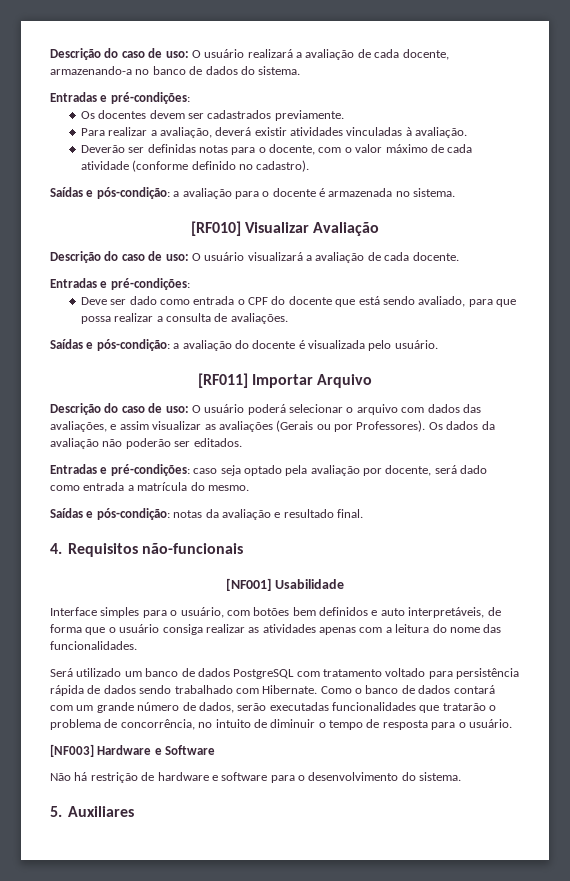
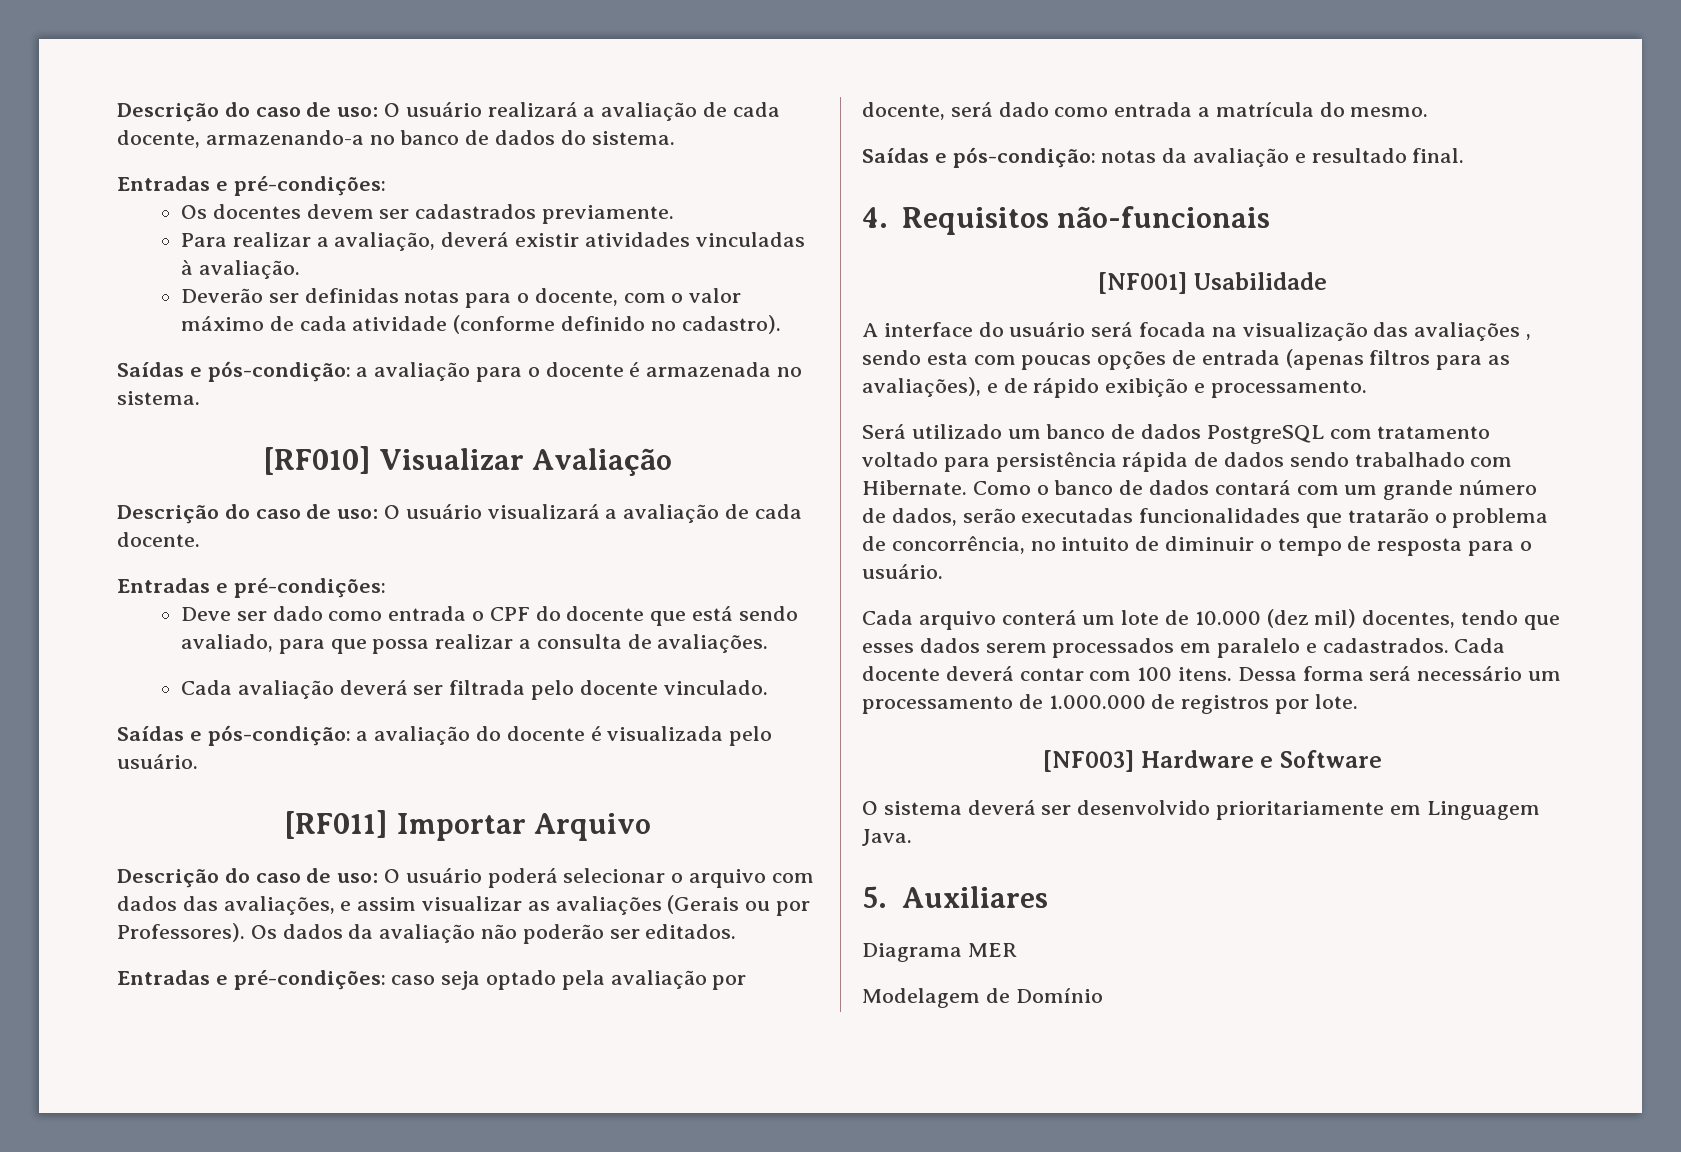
(288, 318) none -> [180,680,768,700] // Cada avaliação deverá ser filtrada pelo docente vinculado.
[50,607,501,618] [50,624,502,635] [50,641,137,650] Interface simples para o usuário, com botões bem definidos e auto interpretáveis, de forma que o usuário consiga realizar as atividades apenas com a leitura do nome das funcionalidades. -> [862,322,1532,341] [862,349,1511,370] [862,377,1367,398] A interface do usuário será focada na visualização das avaliações , sendo esta com poucas opções de entrada (apenas filtros para as avaliações), e de rápido exibição e processamento.
[50,744,216,757] [50,772,462,783] [50,806,135,817] [NF003] Hardware e Software // Não há restrição de hardware e software para o desenvolvimento do sistema. // 5. Auxiliares -> [862,609,1560,630] [862,638,1506,658] [862,666,1562,681] [862,694,1358,714] [1043,750,1382,772] [862,800,1540,820] [862,829,912,846] [862,886,1049,908] [862,943,1017,962] [862,988,1103,1008] Cada arquivo conterá um lote de 10.000 (dez mil) docentes, tendo que esses dados serem processados em paralelo e cadastrados. Cada docente deverá contar com 100 itens. Dessa forma será necessário um processamento de 1.000.000 de registros por lote. // [NF003] Hardware e Software // O sistema deverá ser desenvolvido prioritariamente em Linguagem Java. // 5. Auxiliares // Diagrama MER // Modelagem de Domínio

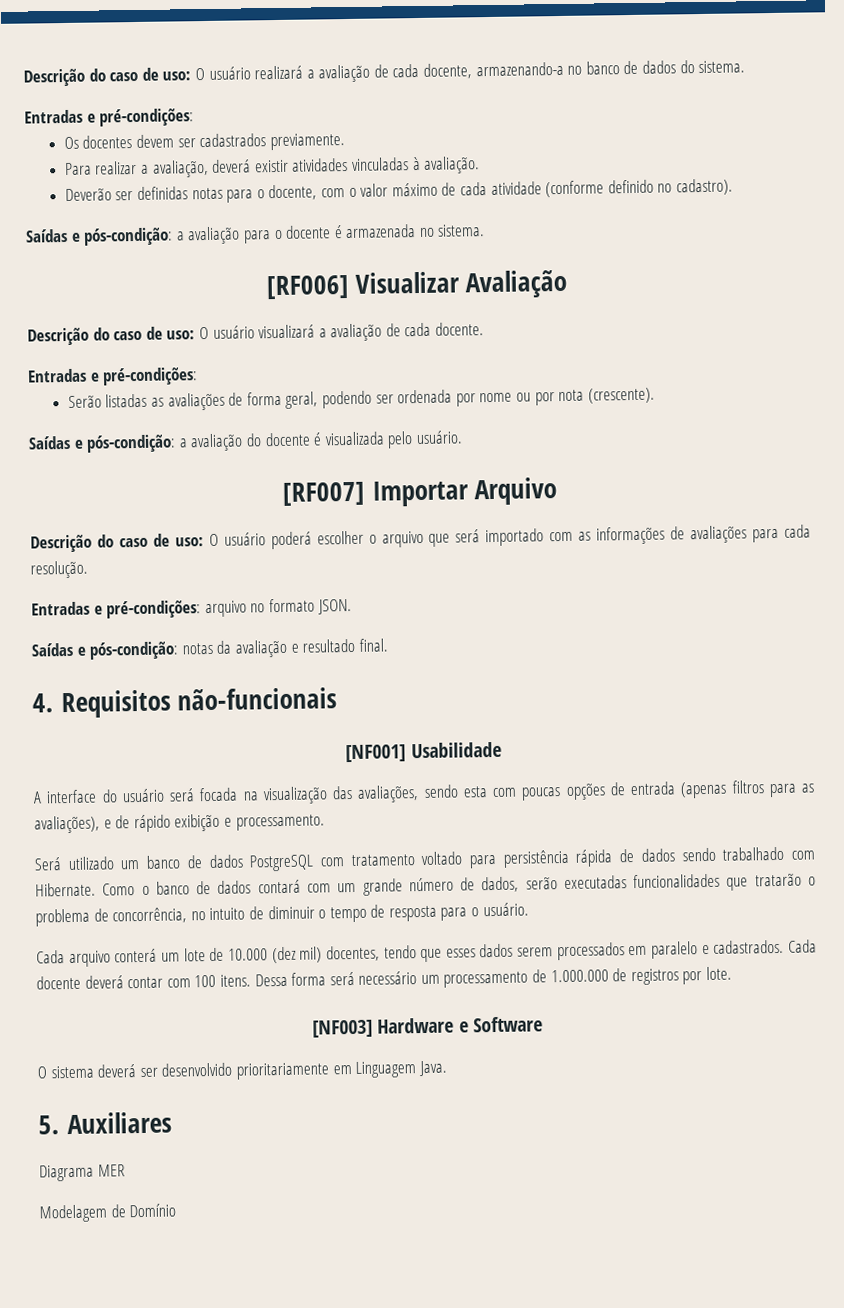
[262,446,371,475] [RF010] -> [265,274,349,300] [RF006]
[180,606,798,626] [180,634,769,654] [180,680,768,700] Deve ser dado como entrada o CPF do docente que está sendo avaliado, para que possa realizar a consulta de avaliações. // Cada avaliação deverá ser filtrada pelo docente vinculado. -> [67,387,655,411] Serão listadas as avaliações de forma geral, podendo ser ordenada por nome ou por nota (crescente).
[284,810,389,839] [RF011] -> [282,481,366,506] [RF007]
[563,868,666,883] selecionar -> [316,530,364,545] escolher
[771,873,814,883] [117,895,811,916] [117,923,737,944] [117,970,747,990] [862,102,1429,120] com dados das avaliações, e assim visualizar as avaliações (Gerais ou por Professores). Os dados da avaliação não poderão ser editados. // Entradas e pré-condições: caso seja optado pela avaliação por docente, será dado como entrada a matrícula do mesmo. -> [428,524,812,547] [30,560,88,579] [31,598,352,619] que será importado com as informações de avaliações para cada resolução. // Entradas e pré-condições: arquivo no formato JSON.
[1414,322,1532,341] avaliações , -> [357,785,420,803] avaliações,

